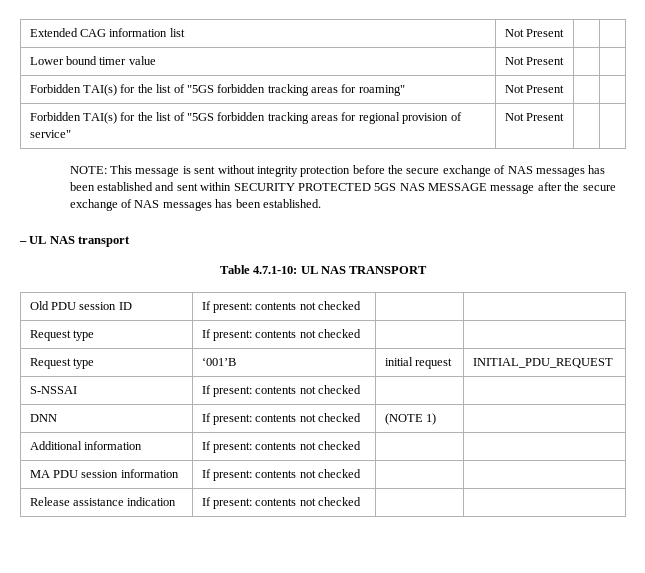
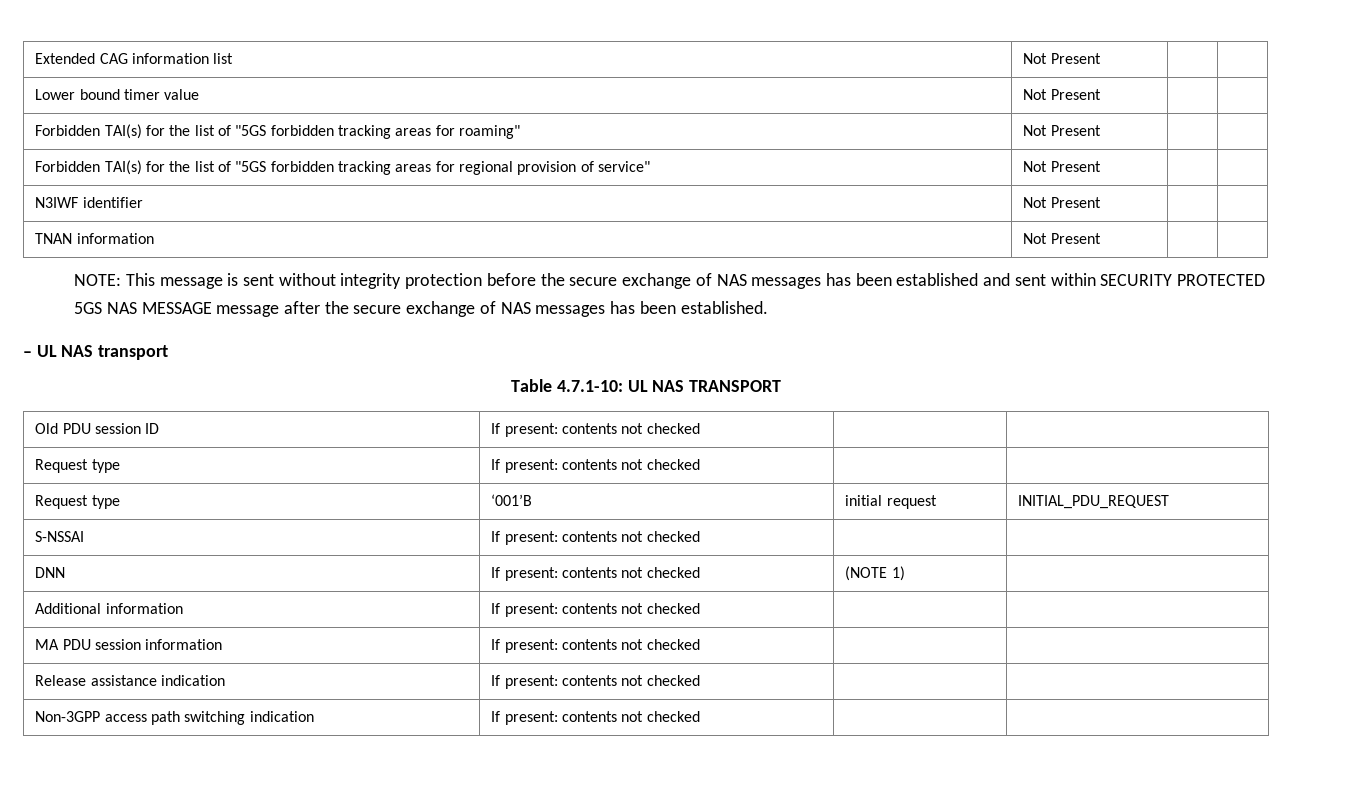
(565, 117) none -> [35,197,143,208] [1023,197,1101,208] [35,233,154,244] [1023,233,1101,244] // N3IWF identifier | Not Present | | // TNAN information | Not Present | |
(362, 501) none -> [35,711,314,725] [491,711,700,725] // Non-3GPP access path switching indication | If present: contents not checked | |

